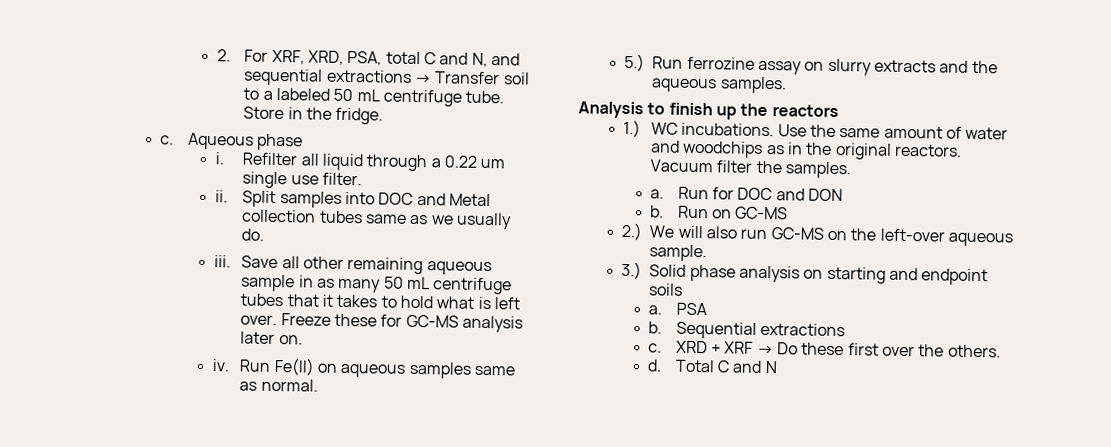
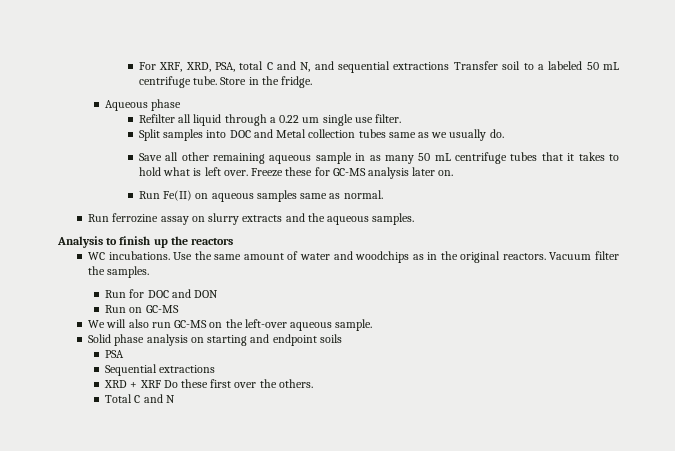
[216,49,231,62] 2. -> (138, 66) none
[413,73,432,84] → -> (450, 66) none
[160,135,175,145] c. -> (313, 82) none
[214,152,224,165] i. -> (182, 105) none
[214,190,228,203] ii. -> (402, 118) none
[213,255,231,268] iii. -> (504, 133) none
[211,359,230,372] iv. -> (454, 173) none
[624,53,646,72] 5.) -> (383, 194) none
[623,119,642,138] 1.) -> (234, 241) none
[650,189,665,199] a. -> (150, 272) none
[650,205,665,218] b. -> (218, 294) none
[621,222,644,241] 2.) -> (179, 309) none
[621,261,643,280] 3.) -> (373, 325) none
[648,305,663,315] a. -> (342, 338) none
[648,321,663,334] b. -> (125, 354) none
[648,343,663,353] c. -> (216, 369) none
[756,344,774,355] → -> (161, 384) none
[647,359,663,372] d. -> (313, 383) none

